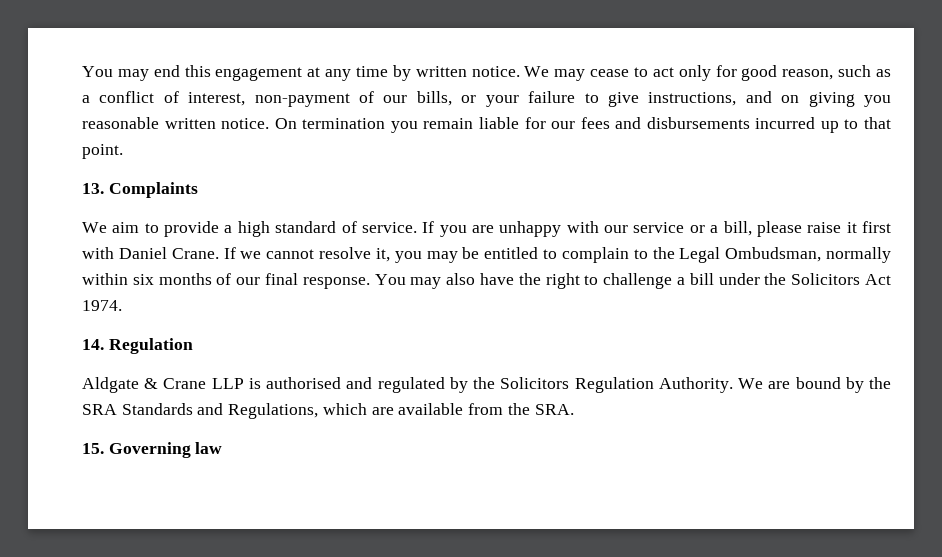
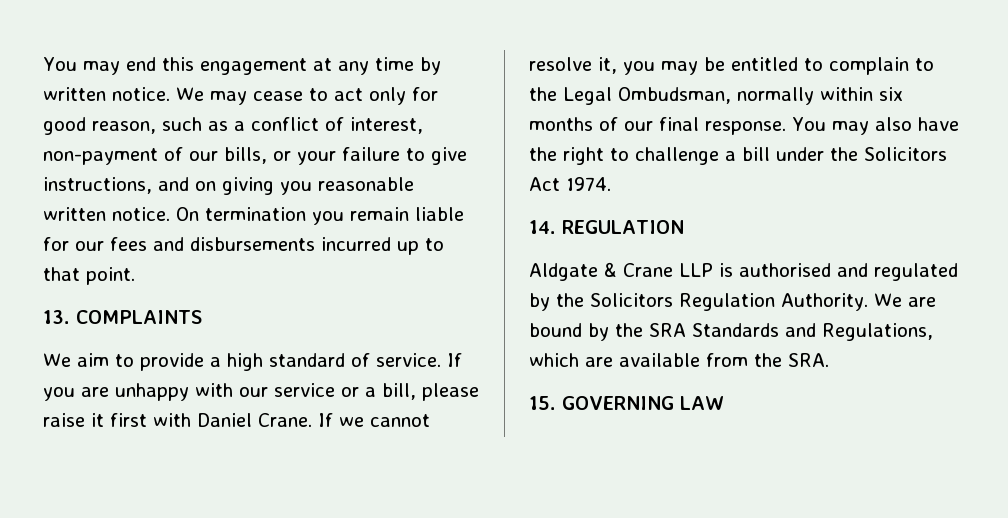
[108,182,198,198] Complaints -> [76,310,202,324] COMPLAINTS
[108,338,193,354] Regulation -> [562,220,684,234] REGULATION
[108,442,223,458] Governing law -> [562,396,724,410] GOVERNING LAW

